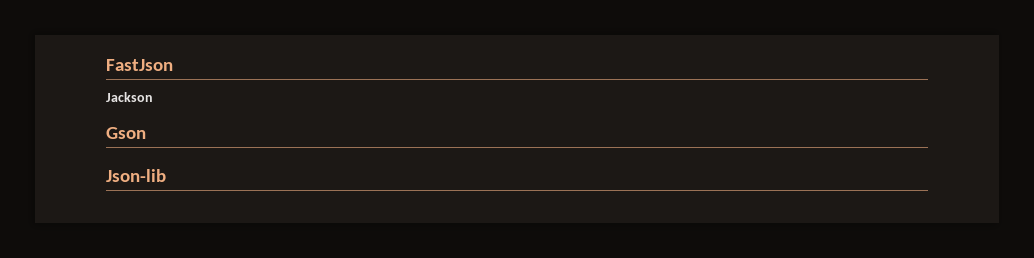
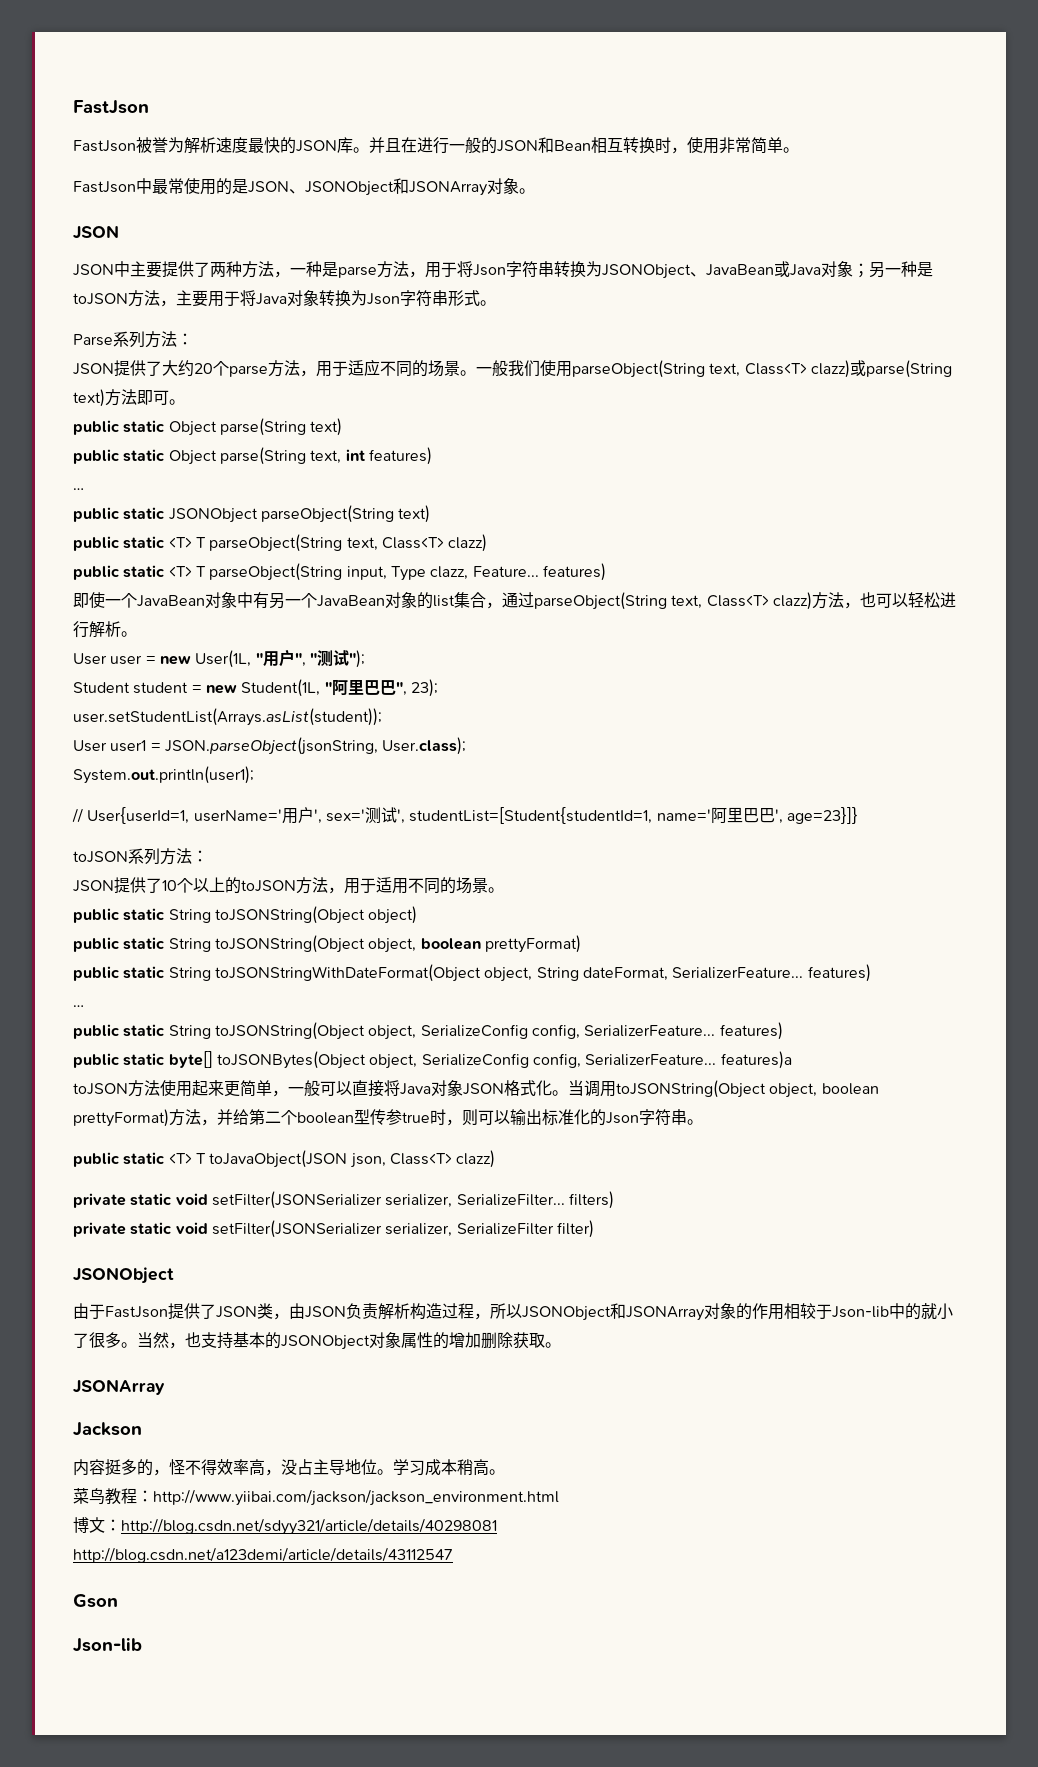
[106,92,153,102] Jackson -> [73,137,799,154] [73,178,535,196] [73,225,119,239] [73,261,933,279] [73,290,496,307] [73,331,193,348] [73,359,952,378] [73,389,185,407] [73,418,343,436] [73,447,432,465] [73,488,84,490] [73,505,431,523] [73,534,488,552] [73,563,606,581] [73,592,956,610] [73,621,137,638] [73,649,365,668] [73,679,438,697] [73,708,382,726] [73,737,467,755] [73,766,254,784] [72,807,858,824] [73,848,208,865] [73,877,504,894] [73,906,418,924] [73,935,581,953] [73,964,871,982] [73,1005,84,1007] [73,1022,783,1040] [73,1051,792,1069] [73,1080,879,1098] [73,1109,703,1127] [73,1150,496,1168] [73,1191,614,1209] [73,1220,594,1238] [73,1267,174,1284] [73,1303,953,1321] [73,1332,561,1350] [73,1379,165,1395] [73,1422,142,1436] [73,1459,505,1476] [73,1488,559,1506] [73,1517,497,1535] [73,1547,453,1563] FastJson被誉为解析速度最快的JSON库。并且在进行一般的JSON和Bean相互转换时，使用非常简单。 // FastJson中最常使用的是JSON、JSONObject和JSONArray对象。 // JSON // JSON中主要提供了两种方法，一种是parse方法，用于将Json字符串转换为JSONObject、JavaBean或Java对象；另一种是toJSON方法，主要用于将Java对象转换为Json字符串形式。 // Parse系列方法： // JSON提供了大约20个parse方法，用于适应不同的场景。一般我们使用parseObject(String text, Class<T> clazz)或parse(String text)方法即可。 // public static Object parse(String text) // public static Object parse(String text, int features) // … // public static JSONObject parseObject(String text) // public static <T> T parseObject(String text, Class<T> clazz) // public static <T> T parseObject(String input, Type clazz, Feature... features) // 即使一个JavaBean对象中有另一个JavaBean对象的list集合，通过parseObject(String text, Class<T> clazz)方法，也可以轻松进行解析。 // User user = new User(1L, "用户", "测试"); // Student student = new Student(1L, "阿里巴巴", 23); // user.setStudentList(Arrays.asList(student)); // User user1 = JSON.parseObject(jsonString, User.class); // System.out.println(user1); // // User{userId=1, userName='用户', sex='测试', studentList=[Student{studentId=1, name='阿里巴巴', age=23}]} // toJSON系列方法： // JSON提供了10个以上的toJSON方法，用于适用不同的场景。 // public static String toJSONString(Object object) // public static String toJSONString(Object object, boolean prettyFormat) // public static String toJSONStringWithDateFormat(Object object, String dateFormat, SerializerFeature... features) // … // public static String toJSONString(Object object, SerializeConfig config, SerializerFeature... features) // public static byte[] toJSONBytes(Object object, SerializeConfig config, SerializerFeature... features)a // toJSON方法使用起来更简单，一般可以直接将Java对象JSON格式化。当调用toJSONString(Object object, boolean prettyFormat)方法，并给第二个boolean型传参true时，则可以输出标准化的Json字符串。 // public static <T> T toJavaObject(JSON json, Class<T> clazz) // private static void setFilter(JSONSerializer serializer, SerializeFilter... filters) // private static void setFilter(JSONSerializer serializer, SerializeFilter filter) // JSONObject // 由于FastJson提供了JSON类，由JSON负责解析构造过程，所以JSONObject和JSONArray对象的作用相较于Json-lib中的就小了很多。当然，也支持基本的JSONObject对象属性的增加删除获取。 // JSONArray // Jackson // 内容挺多的，怪不得效率高，没占主导地位。学习成本稍高。 // 菜鸟教程：http://www.yiibai.com/jackson/jackson_environment.html // 博文：http://blog.csdn.net/sdyy321/article/details/40298081 // http://blog.csdn.net/a123demi/article/details/43112547

